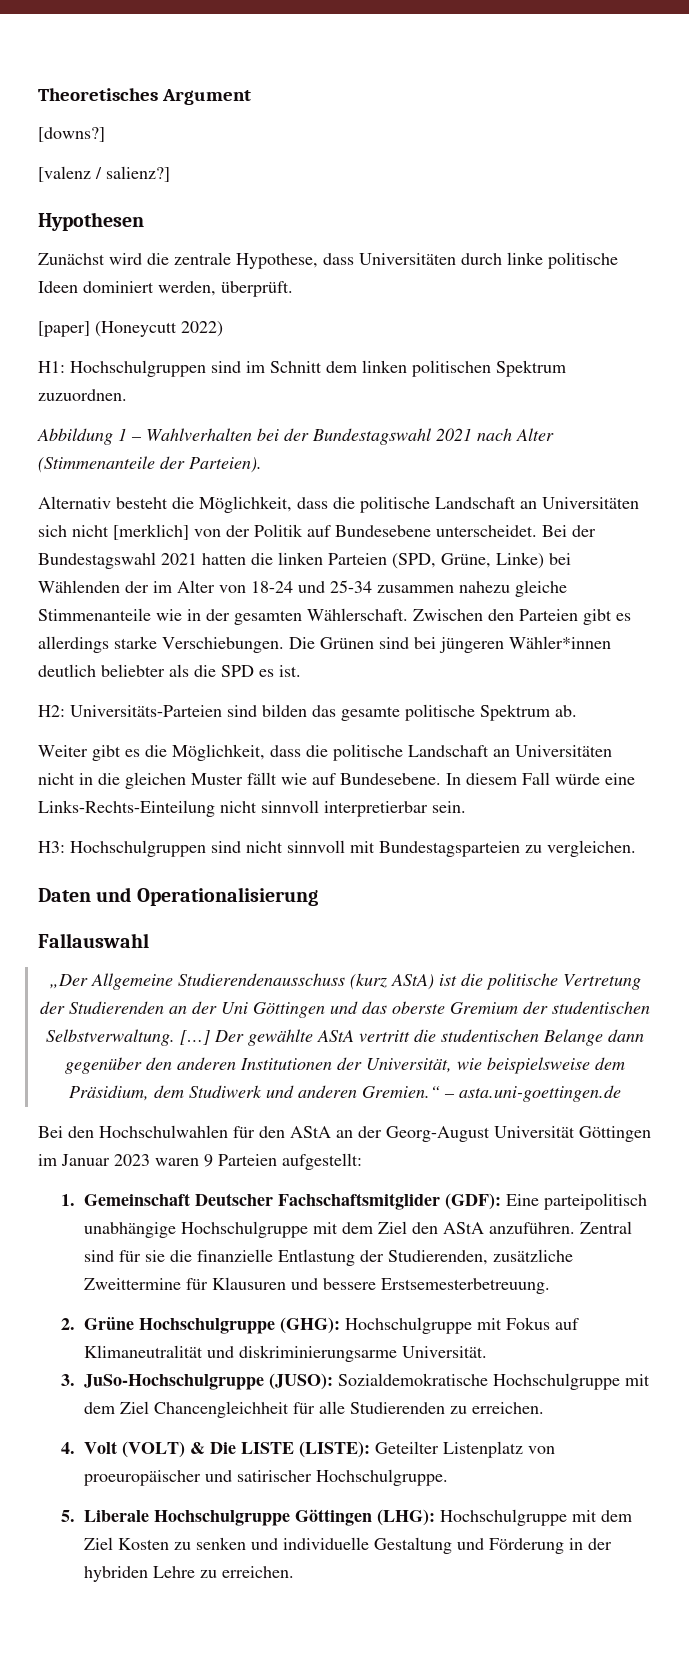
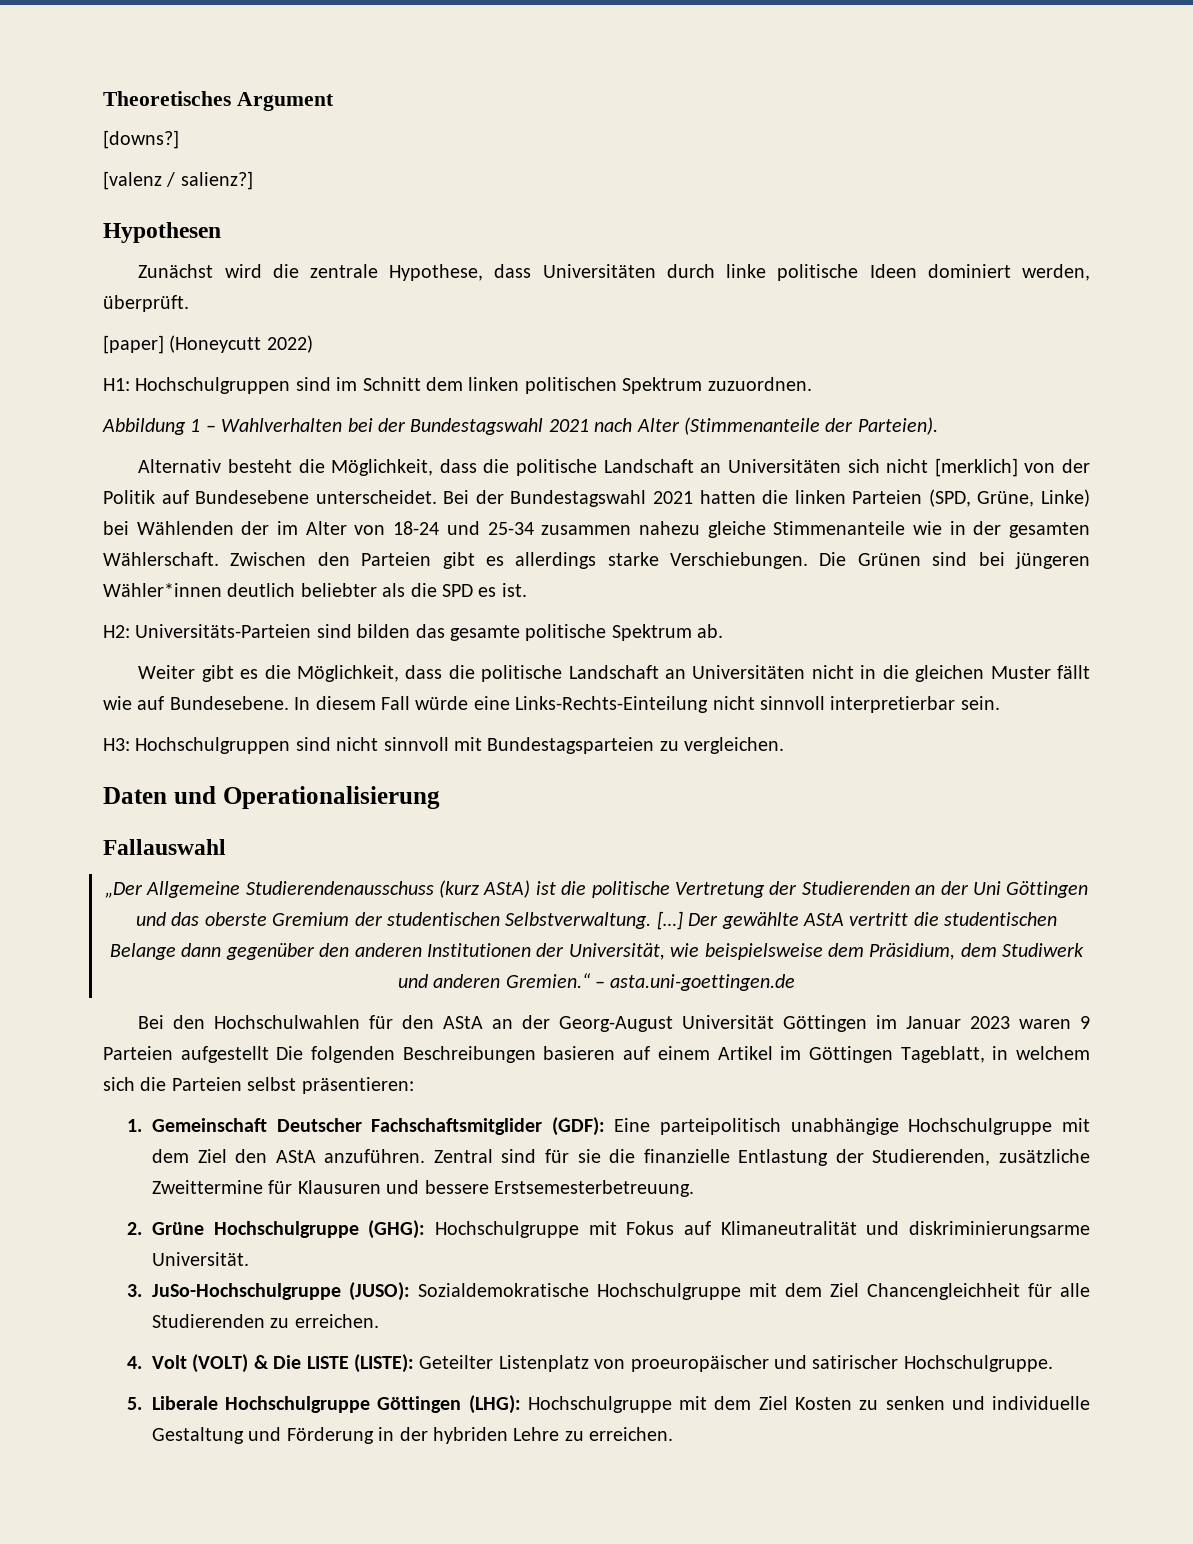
[282,1153,362,1170] aufgestellt: -> [180,1046,1091,1063] [103,1077,414,1094] aufgestellt Die folgenden Beschreibungen basieren auf einem Artikel im Göttingen Tageblatt, in welchem sich die Parteien selbst präsentieren:

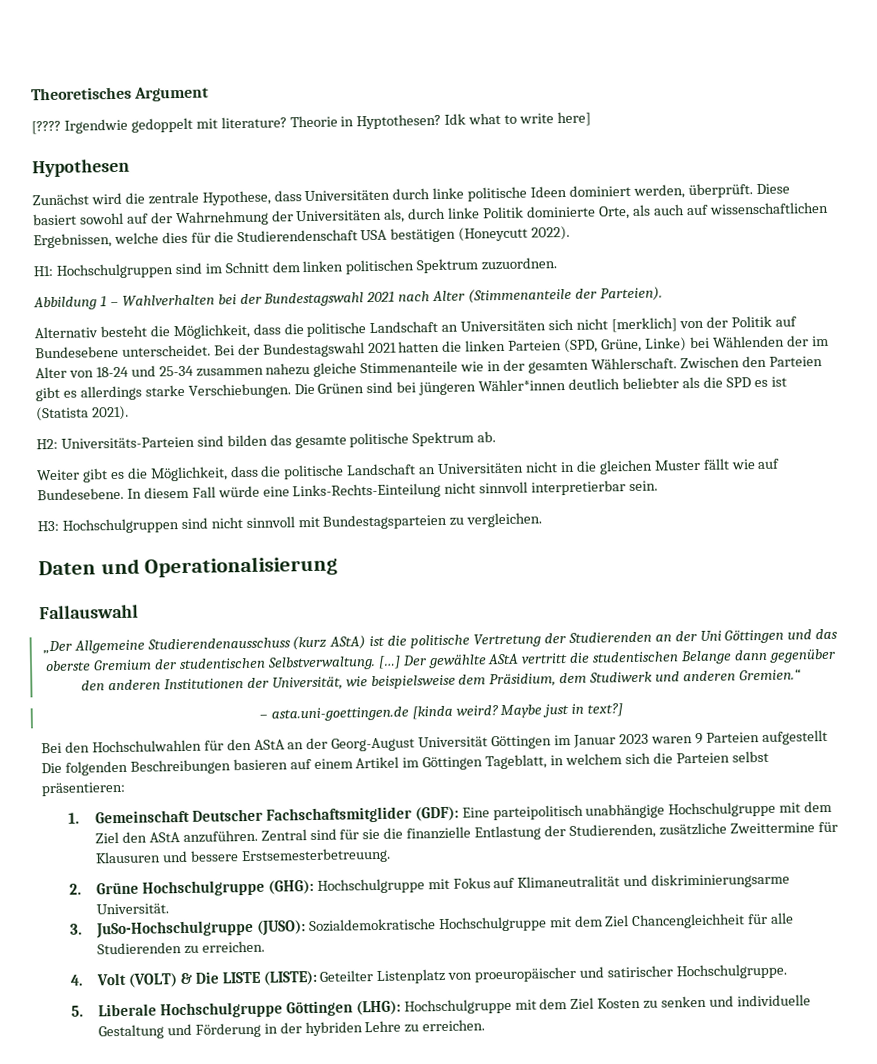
[103,130,179,149] [103,171,253,190] [downs?] // [valenz / salienz?] -> [31,111,591,135] [???? Irgendwie gedoppelt mit literature? Theorie in Hyptothesen? Idk what to write here]
[103,335,313,354] // [paper] (Honeycutt 2022) -> [755,183,790,195] [33,201,829,227] [33,225,571,249] Diese basiert sowohl auf der Wahrnehmung der Universitäten als, durch linke Politik dominierte Orte, als auch auf wissenschaftlichen Ergebnissen, welche dies für die Studierendenschaft USA bestätigen (Honeycutt 2022).
[501,583,527,597] ist. -> [770,376,787,387] [36,405,129,422] ist (Statista 2021).
(591, 980) none -> (801, 674) //
(796, 982) none -> [411,703,624,720] [kinda weird? Maybe just in text?]

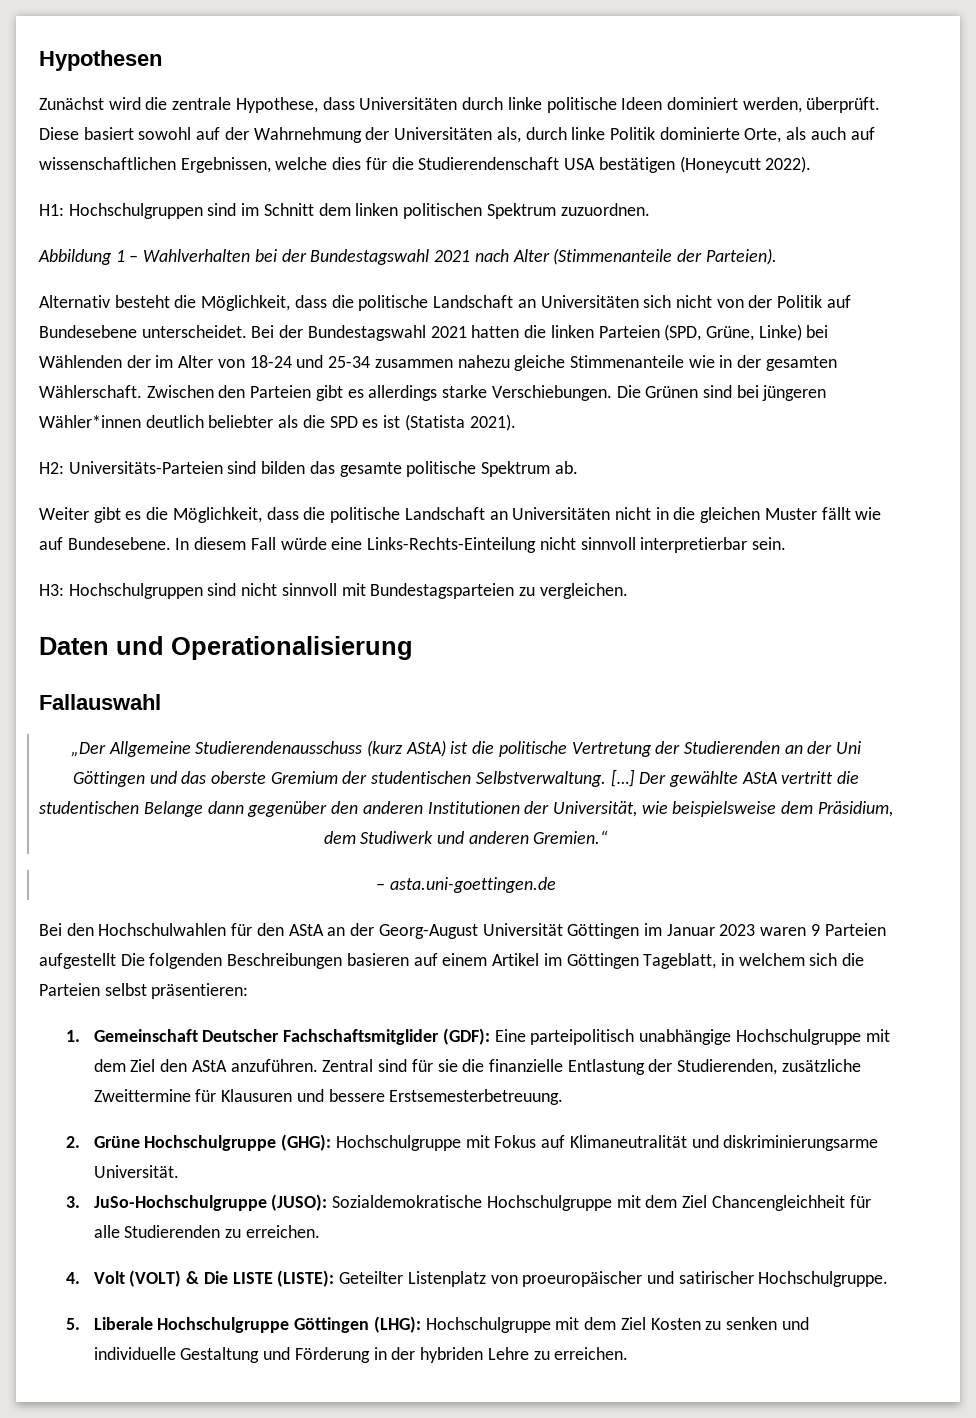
[31,86,210,102] [31,111,591,135] Theoretisches Argument // [???? Irgendwie gedoppelt mit literature? Theorie in Hyptothesen? Idk what to write here] // -> (39, 60) none
[610,317,677,333] [merklich] -> (712, 301) none
[411,703,624,720] [kinda weird? Maybe just in text?] -> (556, 885) none

